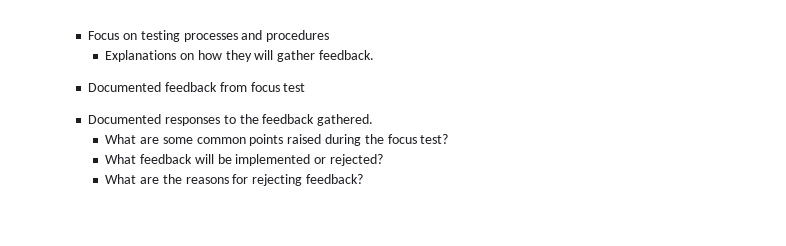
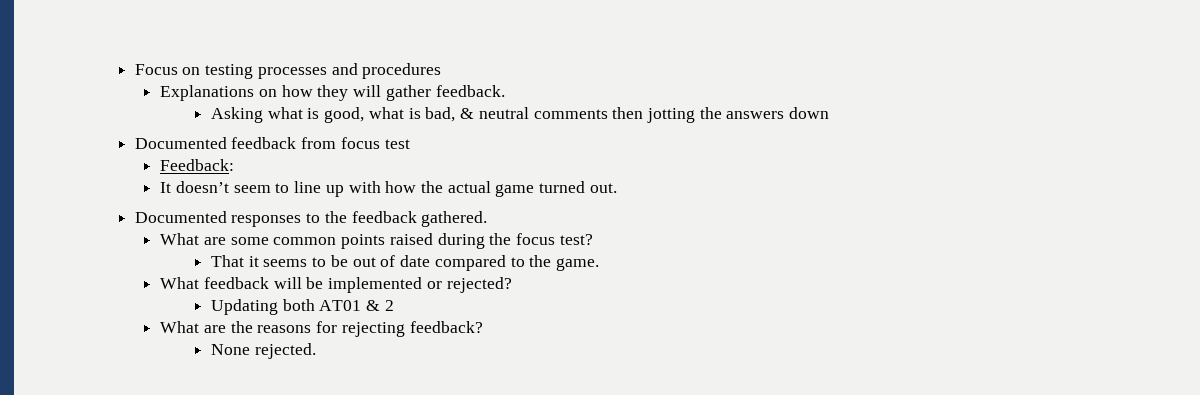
(374, 55) none -> [211,107,830,123] // Asking what is good, what is bad, & neutral comments then jotting the answers down
(306, 87) none -> [160,159,235,171] [160,181,617,197] // Feedback: // It doesn’t seem to line up with how the actual game turned out.
(449, 139) none -> [211,255,600,271] // That it seems to be out of date compared to the game.
(383, 160) none -> [211,299,394,315] // Updating both AT01 & 2
(363, 179) none -> [211,343,316,359] // None rejected.

